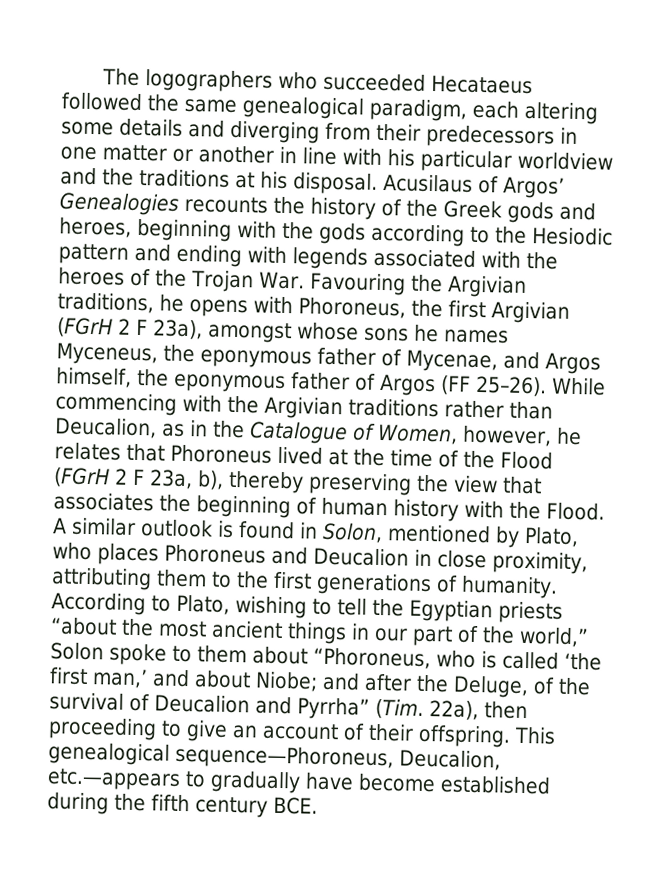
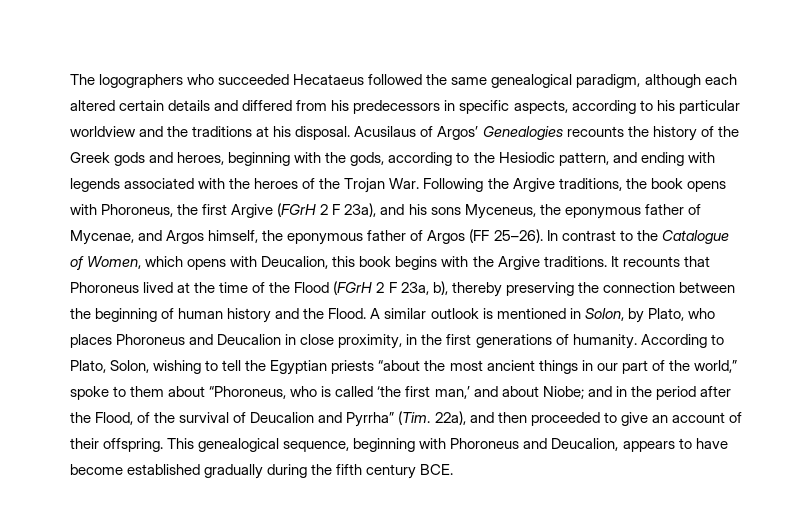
[472,100,598,125] [61,118,578,149] [60,144,382,166] each altering some details and diverging from their predecessors in one matter or another in line with -> [644,74,737,88] [70,100,653,114] although each altered certain details and differed from his predecessors in specific aspects, according to
[319,222,366,245] gods -> [350,152,385,166] gods,
[58,243,129,265] pattern -> [558,152,609,166] pattern,
[308,272,527,298] [57,292,184,314] Favouring the Argivian traditions, he -> [423,178,683,192] Following the Argive traditions, the book
[491,301,570,324] Argivian -> [231,204,274,218] Argive
[207,321,509,344] amongst whose sons he names -> [380,204,461,215] and his sons
[551,377,606,396] [55,392,553,420] [54,417,582,447] [54,442,121,461] While commencing with the Argivian traditions rather than Deucalion, as in the Catalogue of Women, however, he relates -> [546,230,729,244] [70,256,680,270] In contrast to the Catalogue of Women, which opens with Deucalion, this book begins with the Argive traditions. It recounts
[453,475,542,495] [53,492,154,512] view that associates -> [602,282,735,293] connection between
[464,500,504,518] with -> [275,308,300,319] and
[238,521,295,540] found -> [496,308,566,319] mentioned
[387,524,491,544] mentioned -> (624, 314) none
[51,567,232,591] attributing them to -> [406,334,418,345] in
(230, 604) none -> [110,360,150,373] Solon,
[50,642,104,661] Solon -> (737, 366) none
(360, 681) none -> [615,386,696,400] in the period
[453,675,529,699] Deluge, -> [95,412,134,425] Flood,
[484,701,528,720] [48,717,157,741] then proceeding -> [469,412,600,426] and then proceeded
[175,744,501,771] [47,768,301,794] sequence—Phoroneus, Deucalion, etc.—appears to gradually -> [283,438,692,452] sequence, beginning with Phoroneus and Deucalion, appears to
(551, 785) none -> [204,464,264,479] gradually

